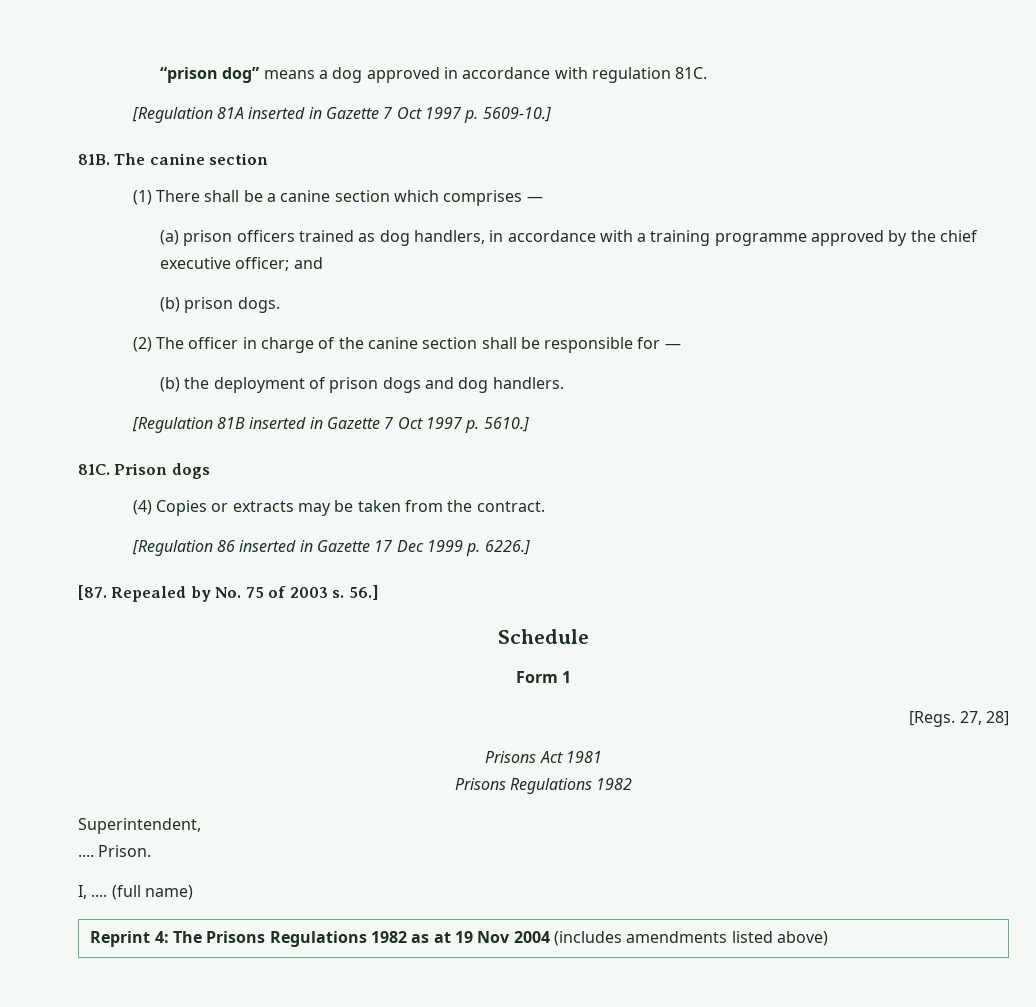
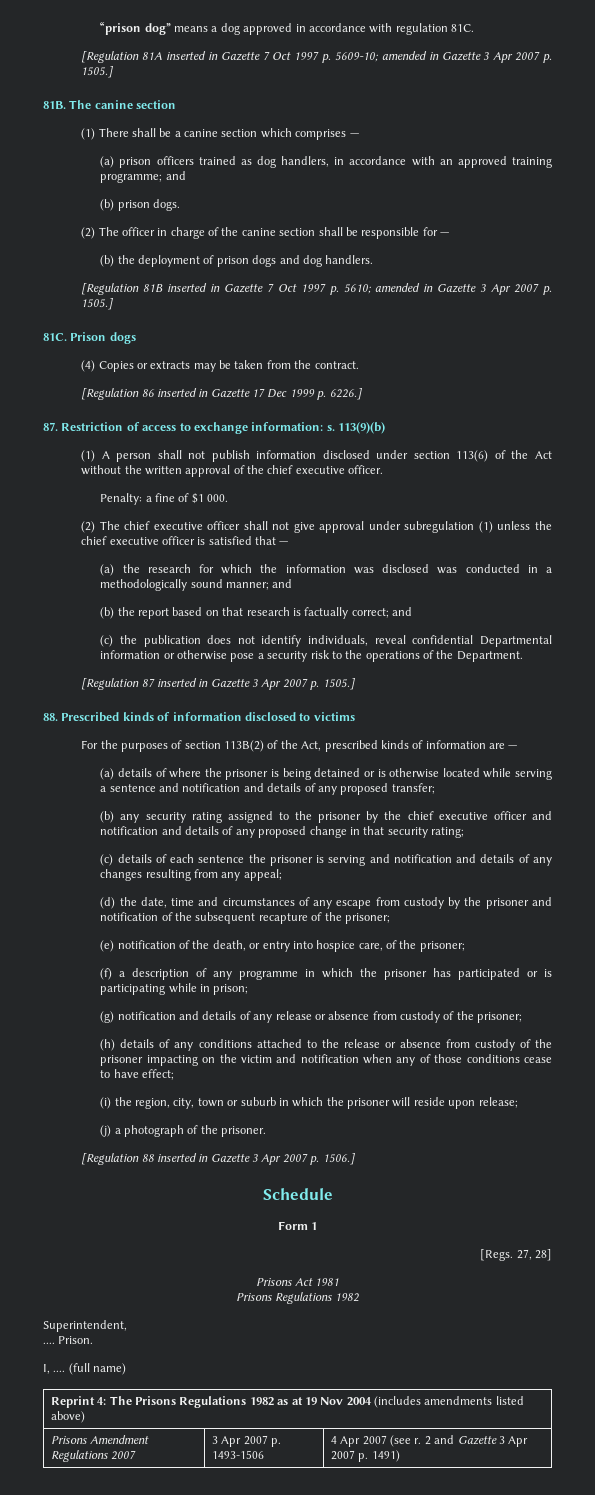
[482,107,551,122] 5609-10.] -> [334,51,552,63] [81,66,114,78] 5609-10; amended in Gazette 3 Apr 2007 p. 1505.]
[637,230,979,246] [159,257,290,271] a training programme approved by the chief executive officer; -> [439,156,553,168] [100,173,163,183] an approved training programme;
[483,417,529,432] 5610.] -> [343,283,552,295] [81,298,114,310] 5610; amended in Gazette 3 Apr 2007 p. 1505.]
[78,585,379,602] [87. Repealed by No. 75 of 2003 s. 56.] -> [43,422,385,434] [81,450,552,462] [81,465,384,477] [100,493,229,505] [81,521,552,533] [81,536,289,545] [100,564,552,576] [100,579,293,591] [100,607,413,619] [100,635,552,647] [100,650,523,662] [81,678,355,690] [43,712,355,722] [81,740,518,752] [100,768,552,780] [100,783,435,795] [100,811,552,823] [100,826,465,838] [100,854,553,866] [100,869,282,881] [100,897,553,909] [100,912,390,924] [100,940,465,952] [100,968,552,980] [100,983,249,995] [100,1011,523,1023] [100,1039,552,1051] [100,1054,553,1066] [100,1069,175,1080] [100,1097,518,1109] [100,1125,267,1137] [81,1153,355,1165] 87. Restriction of access to exchange information: s. 113(9)(b) // (1) A person shall not publish information disclosed under section 113(6) of the Act without the written approval of the chief executive officer. // Penalty: a fine of $1 000. // (2) The chief executive officer shall not give approval under subregulation (1) unless the chief executive officer is satisfied that — // (a) the research for which the information was disclosed was conducted in a methodologically sound manner; and // (b) the report based on that research is factually correct; and // (c) the publication does not identify individuals, reveal confidential Departmental information or otherwise pose a security risk to the operations of the Department. // [Regulation 87 inserted in Gazette 3 Apr 2007 p. 1505.] // 88. Prescribed kinds of information disclosed to victims // For the purposes of section 113B(2) of the Act, prescribed kinds of information are — // (a) details of where the prisoner is being detained or is otherwise located while serving a sentence and notification and details of any proposed transfer; // (b) any security rating assigned to the prisoner by the chief executive officer and notification and details of any proposed change in that security rating; // (c) details of each sentence the prisoner is serving and notification and details of any changes resulting from any appeal; // (d) the date, time and circumstances of any escape from custody by the prisoner and notification of the subsequent recapture of the prisoner; // (e) notification of the death, or entry into hospice care, of the prisoner; // (f) a description of any programme in which the prisoner has participated or is participating while in prison; // (g) notification and details of any release or absence from custody of the prisoner; // (h) details of any conditions attached to the release or absence from custody of the prisoner impacting on the victim and notification when any of those conditions cease to have effect; // (i) the region, city, town or suburb in which the prisoner will reside upon release; // (j) a photograph of the prisoner. // [Regulation 88 inserted in Gazette 3 Apr 2007 p. 1506.]
(828, 938) none -> [50,1435,150,1444] [50,1450,137,1462] [211,1435,282,1447] [211,1450,264,1459] [330,1435,529,1447] [330,1450,400,1462] // Prisons Amendment Regulations 2007 | 3 Apr 2007 p. 1493-1506 | 4 Apr 2007 (see r. 2 and Gazette 3 Apr 2007 p. 1491)

